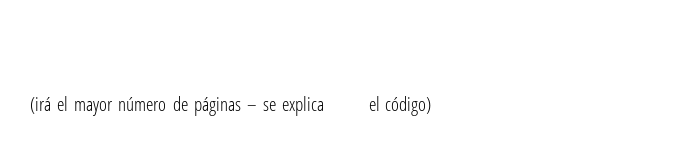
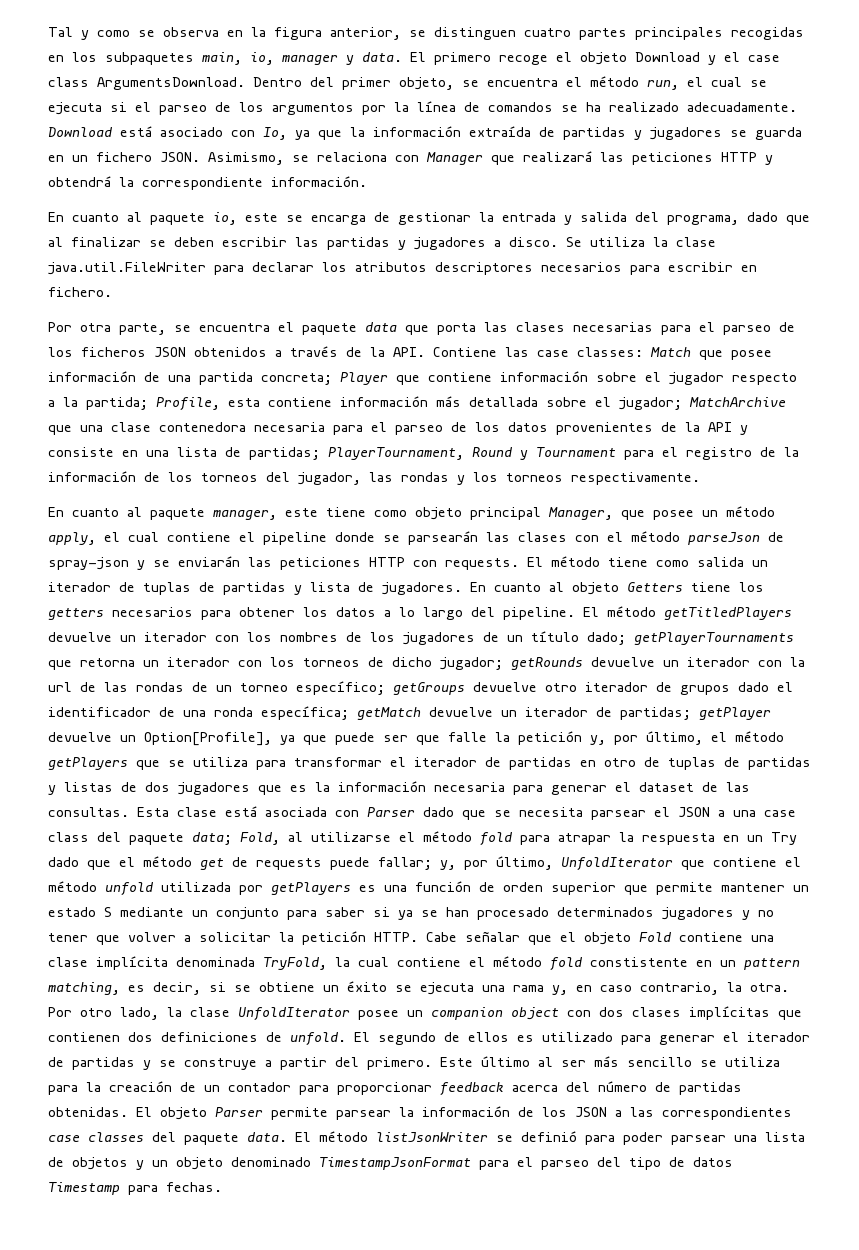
[30,96,431,116] (irá el mayor número de páginas – se explica el código) -> [48,27,804,40] [48,52,780,65] [48,76,767,90] [48,101,797,115] [48,126,802,140] [48,151,773,165] [48,176,367,190] [48,212,810,225] [48,237,716,250] [48,262,757,275] [48,287,112,297] [48,322,795,335] [48,346,772,360] [48,371,797,385] [48,396,786,411] [48,422,748,435] [48,447,799,460] [48,471,700,485] [48,506,775,520] [48,531,784,545] [48,556,768,570] [48,582,764,595] [48,606,792,620] [48,631,794,645] [48,657,805,670] [48,681,793,695] [48,706,771,720] [48,731,784,746] [48,757,811,770] [48,781,750,795] [48,806,796,820] [48,831,797,846] [48,856,801,871] [48,881,809,896] [48,907,774,920] [48,931,774,945] [48,956,800,971] [48,981,789,995] [48,1006,802,1021] [48,1032,810,1046] [48,1056,780,1070] [48,1081,742,1096] [48,1106,792,1120] [48,1131,805,1145] [48,1157,733,1170] [48,1182,222,1195] Tal y como se observa en la figura anterior, se distinguen cuatro partes principales recogidas en los subpaquetes main, io, manager y data. El primero recoge el objeto Download y el case class ArgumentsDownload. Dentro del primer objeto, se encuentra el método run, el cual se ejecuta si el parseo de los argumentos por la línea de comandos se ha realizado adecuadamente. Download está asociado con Io, ya que la información extraída de partidas y jugadores se guarda en un fichero JSON. Asimismo, se relaciona con Manager que realizará las peticiones HTTP y obtendrá la correspondiente información. // En cuanto al paquete io, este se encarga de gestionar la entrada y salida del programa, dado que al finalizar se deben escribir las partidas y jugadores a disco. Se utiliza la clase java.util.FileWriter para declarar los atributos descriptores necesarios para escribir en fichero. // Por otra parte, se encuentra el paquete data que porta las clases necesarias para el parseo de los ficheros JSON obtenidos a través de la API. Contiene las case classes: Match que posee información de una partida concreta; Player que contiene información sobre el jugador respecto a la partida; Profile, esta contiene información más detallada sobre el jugador; MatchArchive que una clase contenedora necesaria para el parseo de los datos provenientes de la API y consiste en una lista de partidas; PlayerTournament, Round y Tournament para el registro de la información de los torneos del jugador, las rondas y los torneos respectivamente. // En cuanto al paquete manager, este tiene como objeto principal Manager, que posee un método apply, el cual contiene el pipeline donde se parsearán las clases con el método parseJson de spray-json y se enviarán las peticiones HTTP con requests. El método tiene como salida un iterador de tuplas de partidas y lista de jugadores. En cuanto al objeto Getters tiene los getters necesarios para obtener los datos a lo largo del pipeline. El método getTitledPlayers devuelve un iterador con los nombres de los jugadores de un título dado; getPlayerTournaments que retorna un iterador con los torneos de dicho jugador; getRounds devuelve un iterador con la url de las rondas de un torneo específico; getGroups devuelve otro iterador de grupos dado el identificador de una ronda específica; getMatch devuelve un iterador de partidas; getPlayer devuelve un Option[Profile], ya que puede ser que falle la petición y, por último, el método getPlayers que se utiliza para transformar el iterador de partidas en otro de tuplas de partidas y listas de dos jugadores que es la información necesaria para generar el dataset de las consultas. Esta clase está asociada con Parser dado que se necesita parsear el JSON a una case class del paquete data; Fold, al utilizarse el método fold para atrapar la respuesta en un Try dado que el método get de requests puede fallar; y, por último, UnfoldIterator que contiene el método unfold utilizada por getPlayers es una función de orden superior que permite mantener un estado S mediante un conjunto para saber si ya se han procesado determinados jugadores y no tener que volver a solicitar la petición HTTP. Cabe señalar que el objeto Fold contiene una clase implícita denominada TryFold, la cual contiene el método fold constistente en un pattern matching, es decir, si se obtiene un éxito se ejecuta una rama y, en caso contrario, la otra. Por otro lado, la clase UnfoldIterator posee un companion object con dos clases implícitas que contienen dos definiciones de unfold. El segundo de ellos es utilizado para generar el iterador de partidas y se construye a partir del primero. Este último al ser más sencillo se utiliza para la creación de un contador para proporcionar feedback acerca del número de partidas obtenidas. El objeto Parser permite parsear la información de los JSON a las correspondientes case classes del paquete data. El método listJsonWriter se definió para poder parsear una lista de objetos y un objeto denominado TimestampJsonFormat para el parseo del tipo de datos Timestamp para fechas.

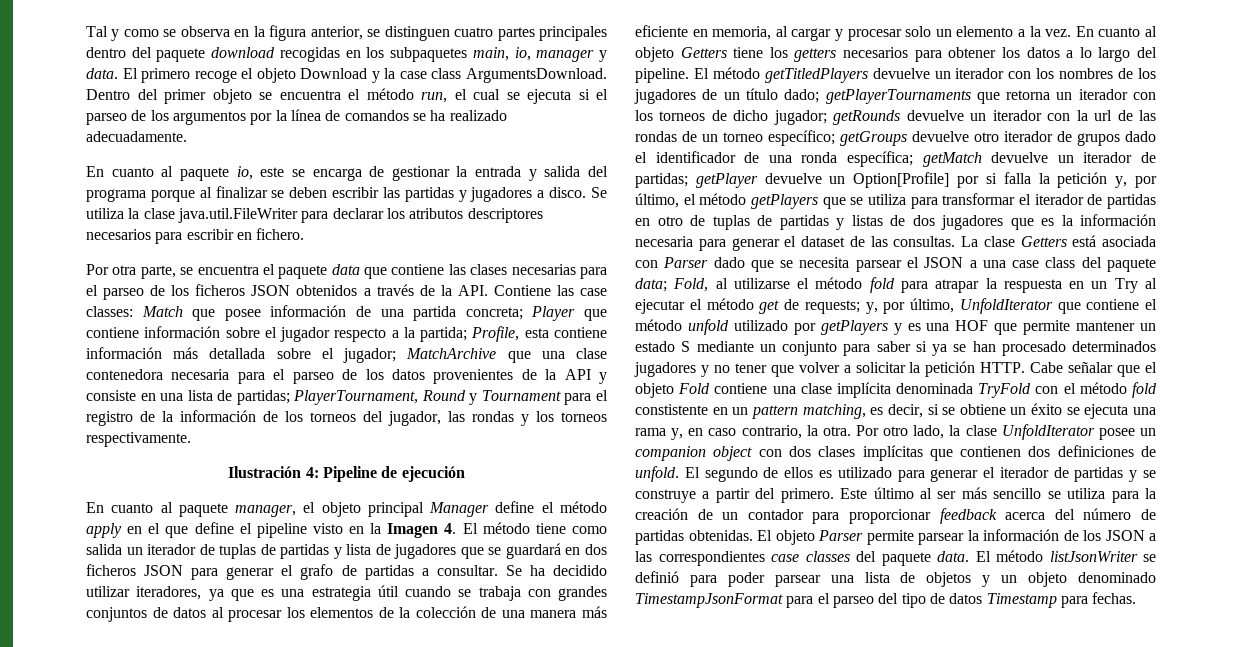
(723, 33) none -> [86,47,276,62] dentro del paquete download
[724,52,740,62] el -> [384,68,396,79] la
[399,77,454,90] objeto, -> [212,89,252,104] objeto
[48,126,802,140] [48,151,773,165] [48,176,367,190] Download está asociado con Io, ya que la información extraída de partidas y jugadores se guarda en un fichero JSON. Asimismo, se relaciona con Manager que realizará las peticiones HTTP y obtendrá la correspondiente información. -> (187, 136) none
[667,212,810,225] programa, dado que -> [86,189,195,202] programa porque
[437,323,476,335] porta -> [391,264,445,275] contiene
(700, 478) none -> [228,466,465,482] // Ilustración 4: Pipeline de ejecución
[285,506,775,520] [48,531,784,545] [48,556,519,570] este tiene como objeto principal Manager, que posee un método apply, el cual contiene el pipeline donde se parsearán las clases con el método parseJson de spray-json y se enviarán las peticiones HTTP con requests. -> [303,501,607,517] [86,522,457,538] el objeto principal Manager define el método apply en el que define el pipeline visto en la Imagen 4.
[382,582,462,595] jugadores. -> [394,543,608,559] [86,564,607,580] [86,585,607,601] [86,606,608,622] [635,25,1072,41] jugadores que se guardará en dos ficheros JSON para generar el grafo de partidas a consultar. Se ha decidido utilizar iteradores, ya que es una estrategia útil cuando se trabaja con grandes conjuntos de datos al procesar los elementos de la colección de una manera más eficiente en memoria, al cargar y procesar solo un elemento a la vez.
[144,732,487,746] Option[Profile], ya que puede ser que falle -> [853,172,1031,188] Option[Profile] por si falla
[137,807,217,817] Esta clase -> [961,236,1067,247] La clase Getters
[48,857,111,870] dado que -> [1145,278,1157,289] [635,299,685,314] al ejecutar
[256,857,432,870] requests puede fallar; -> [804,300,860,314] requests;
[161,882,231,892] utilizada -> [733,320,788,331] utilizado
[359,881,616,895] es una función de orden superior -> [893,320,989,335] y es una HOF
[263,957,461,970] TryFold, la cual contiene -> [978,383,1059,398] TryFold con

